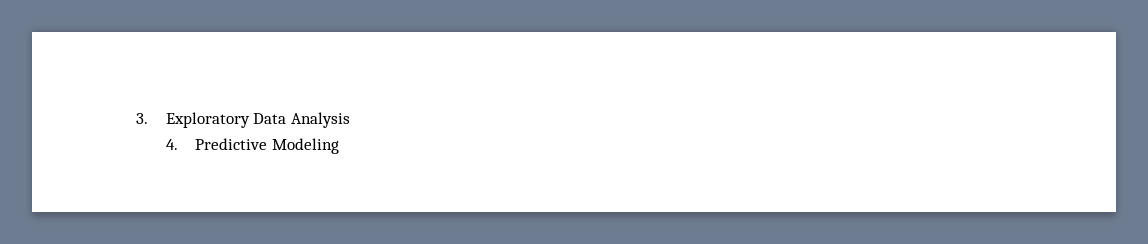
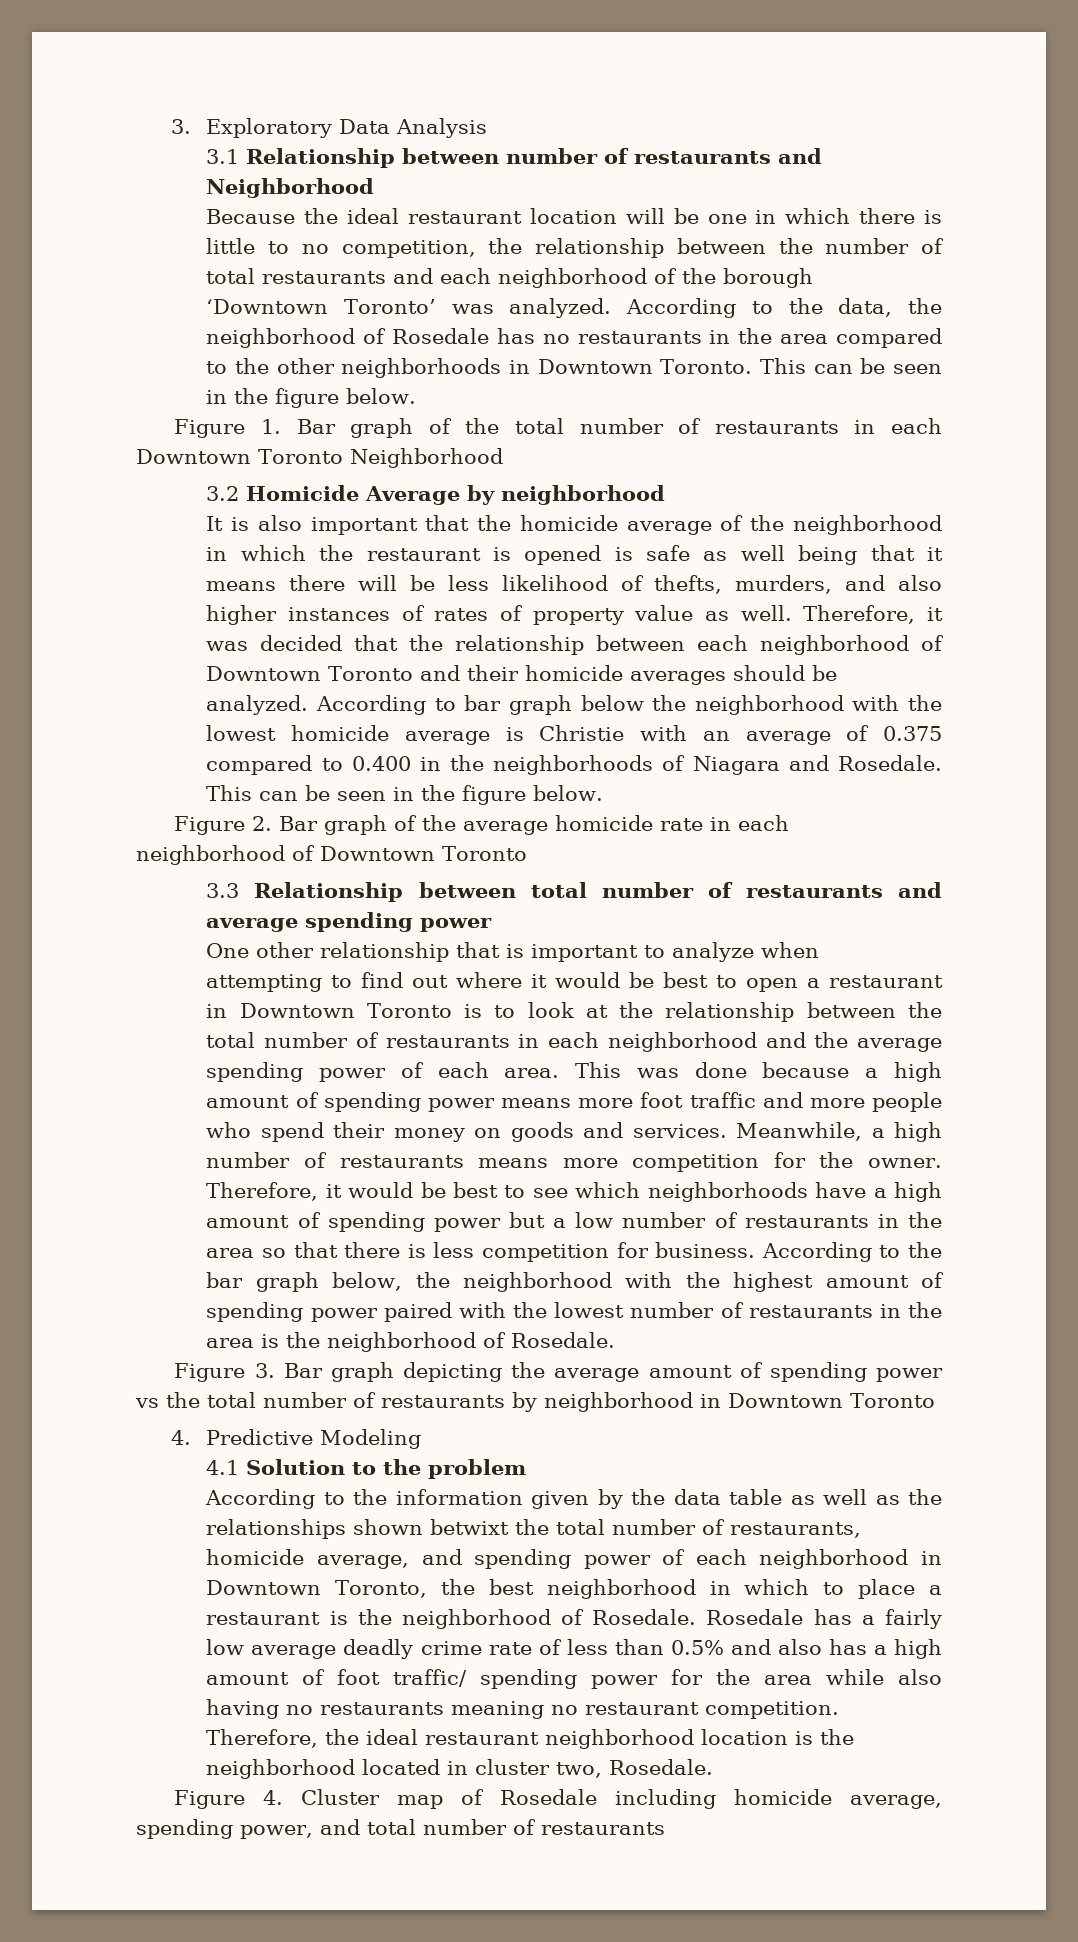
[165,138,339,154] 4. Predictive Modeling -> [206,148,823,168] [206,178,375,198] [206,208,942,224] [206,238,944,258] [206,268,814,288] [206,298,942,318] [206,328,942,348] [206,358,943,378] [206,388,417,408] [174,418,942,438] [136,448,503,468] [206,485,666,505] [206,515,942,535] [206,545,943,565] [206,575,942,594] [206,605,944,625] [206,635,944,655] [206,665,838,685] [206,695,942,715] [206,725,942,745] [206,755,942,775] [206,785,604,805] [174,815,790,835] [136,845,527,865] [206,882,942,902] [206,912,493,932] [206,942,820,962] [206,972,943,992] [206,1002,942,1022] [206,1032,942,1052] [206,1062,942,1082] [206,1092,943,1112] [206,1122,942,1142] [206,1152,943,1172] [206,1182,942,1202] [206,1212,942,1232] [206,1242,943,1262] [206,1272,944,1292] [206,1302,943,1322] [206,1332,616,1352] [174,1362,944,1382] [135,1392,935,1412] [171,1429,422,1449] [206,1459,527,1479] [205,1489,942,1509] [206,1519,862,1539] [206,1549,942,1569] [206,1579,942,1599] [206,1609,942,1629] [206,1639,943,1659] [206,1669,942,1689] [206,1699,840,1719] [206,1729,855,1749] [206,1759,714,1779] [174,1789,942,1809] [136,1819,665,1839] 3.1 Relationship between number of restaurants and Neighborhood // Because the ideal restaurant location will be one in which there is little to no competition, the relationship between the number of total restaurants and each neighborhood of the borough ‘Downtown Toronto’ was analyzed. According to the data, the neighborhood of Rosedale has no restaurants in the area compared to the other neighborhoods in Downtown Toronto. This can be seen in the figure below. // Figure 1. Bar graph of the total number of restaurants in each Downtown Toronto Neighborhood // 3.2 Homicide Average by neighborhood // It is also important that the homicide average of the neighborhood in which the restaurant is opened is safe as well being that it means there will be less likelihood of thefts, murders, and also higher instances of rates of property value as well. Therefore, it was decided that the relationship between each neighborhood of Downtown Toronto and their homicide averages should be analyzed. According to bar graph below the neighborhood with the lowest homicide average is Christie with an average of 0.375 compared to 0.400 in the neighborhoods of Niagara and Rosedale. This can be seen in the figure below. // Figure 2. Bar graph of the average homicide rate in each neighborhood of Downtown Toronto // 3.3 Relationship between total number of restaurants and average spending power // One other relationship that is important to analyze when attempting to find out where it would be best to open a restaurant in Downtown Toronto is to look at the relationship between the total number of restaurants in each neighborhood and the average spending power of each area. This was done because a high amount of spending power means more foot traffic and more people who spend their money on goods and services. Meanwhile, a high number of restaurants means more competition for the owner. Therefore, it would be best to see which neighborhoods have a high amount of spending power but a low number of restaurants in the area so that there is less competition for business. According to the bar graph below, the neighborhood with the highest amount of spending power paired with the lowest number of restaurants in the area is the neighborhood of Rosedale. // Figure 3. Bar graph depicting the average amount of spending power vs the total number of restaurants by neighborhood in Downtown Toronto // 4. Predictive Modeling // 4.1 Solution to the problem // According to the information given by the data table as well as the relationships shown betwixt the total number of restaurants, homicide average, and spending power of each neighborhood in Downtown Toronto, the best neighborhood in which to place a restaurant is the neighborhood of Rosedale. Rosedale has a fairly low average deadly crime rate of less than 0.5% and also has a high amount of foot traffic/ spending power for the area while also having no restaurants meaning no restaurant competition. Therefore, the ideal restaurant neighborhood location is the neighborhood located in cluster two, Rosedale. // Figure 4. Cluster map of Rosedale including homicide average, spending power, and total number of restaurants

